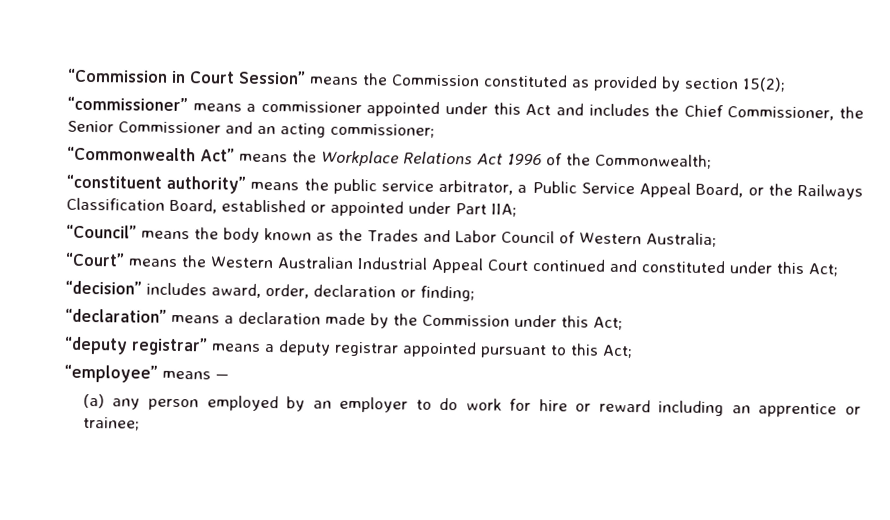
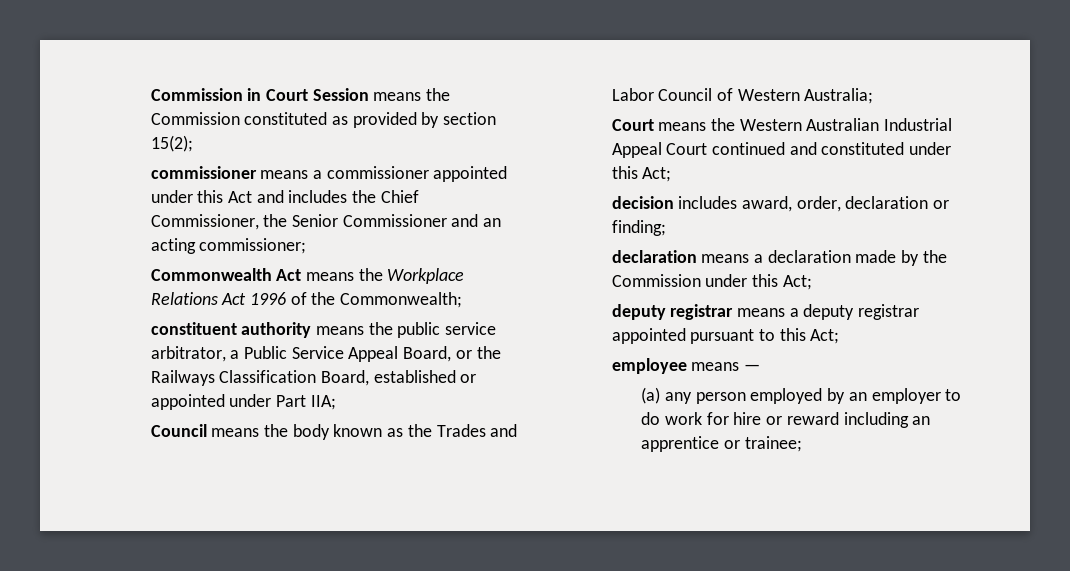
[66,68,168,83] “Commission -> [150,88,243,101] Commission
[237,70,306,85] Session” -> [312,88,369,101] Session
[66,96,188,112] “commissioner” -> [150,166,257,179] commissioner
[66,146,235,162] “Commonwealth Act” -> [150,268,302,281] Commonwealth Act
[65,174,247,194] “constituent authority” -> [150,322,312,338] constituent authority
[65,224,137,239] “Council” -> [150,424,207,437] Council
[64,252,125,267] “Court” -> [611,119,654,131] Court
[64,280,142,295] “decision” -> [611,196,674,209] decision
[64,308,167,323] “declaration” -> [611,250,697,263] declaration
[63,336,208,356] “deputy registrar” -> [611,304,734,320] deputy registrar
[63,364,158,383] “employee” -> [611,358,687,374] employee

